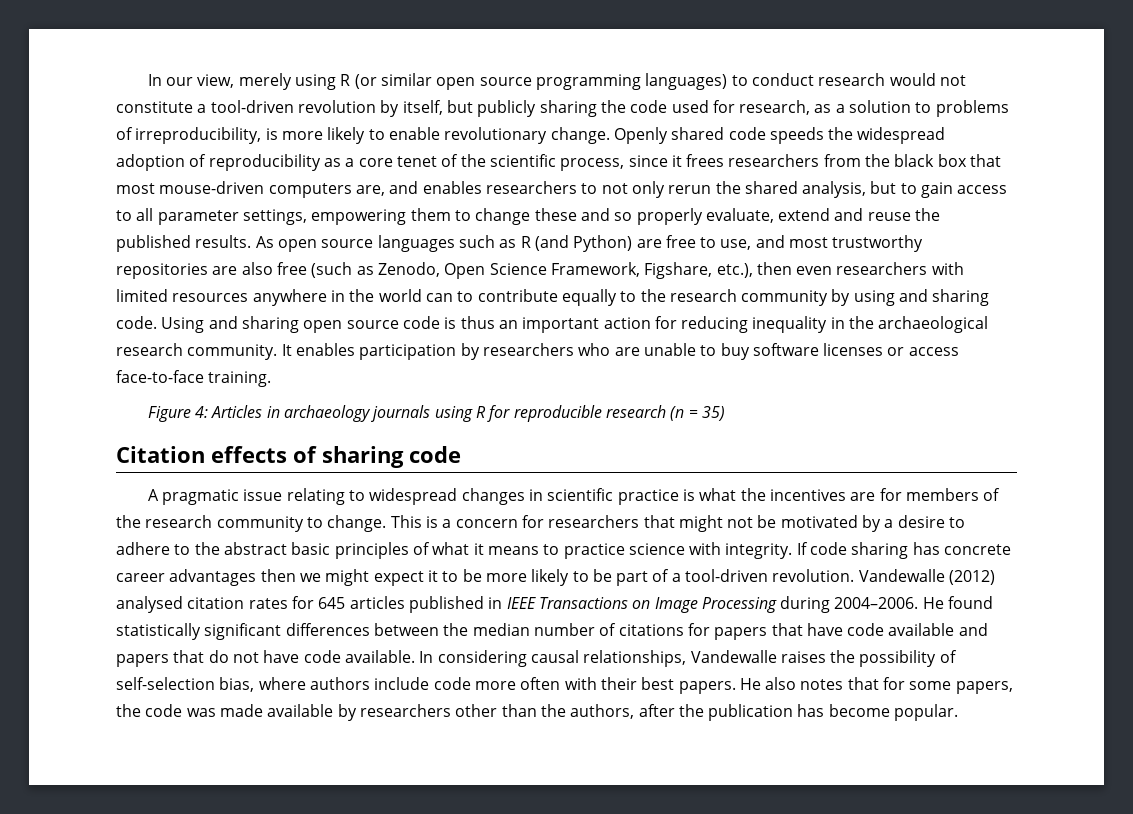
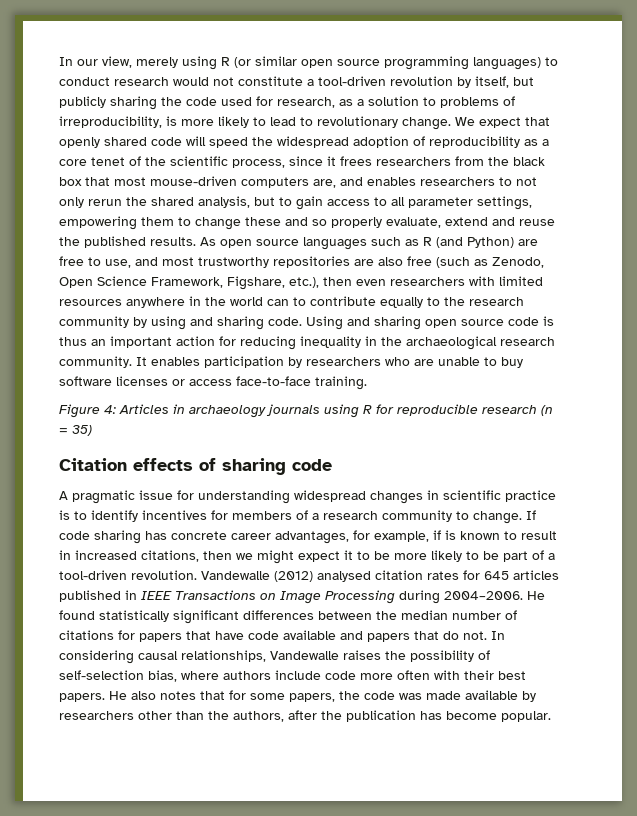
[388,127,824,144] enable revolutionary change. Openly shared code speeds -> [270,116,550,130] [59,136,248,148] lead to revolutionary change. We expect that openly shared code will speed
[286,488,366,505] relating to -> [177,490,290,504] for understanding
[699,488,876,501] what the incentives are -> [74,510,207,522] to identify incentives
[116,515,141,528] the -> [312,513,319,520] a
[390,515,966,532] [116,542,793,559] This is a concern for researchers that might not be motivated by a desire to adhere to the abstract basic principles of what it means to practice science with integrity. -> (522, 517) none
[169,569,257,586] advantages -> [275,530,557,544] [59,550,199,562] advantages, for example, if is known to result in increased citations,
[232,650,415,663] not have code available. -> [463,631,487,640] not.

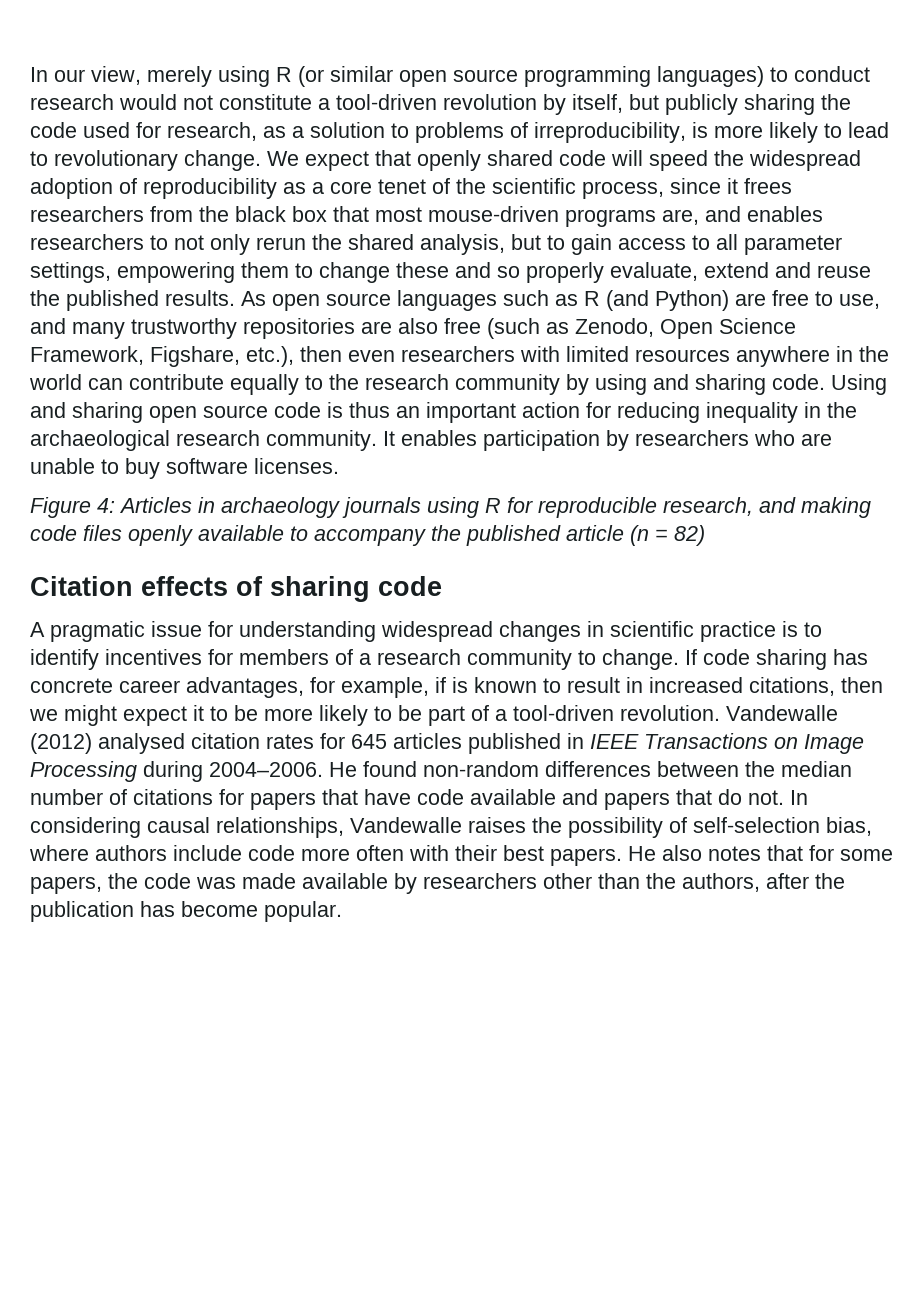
[241,177,309,188] computers -> [565,209,656,227] programs
[162,257,194,266] most -> [72,322,125,339] many
[293,297,306,306] to -> (123, 384) none
[116,376,367,390] licenses or access face-to-face training. -> [254,458,339,474] licenses.
[482,405,537,414] research -> [663,497,871,518] [30,525,624,546] research, and making code files openly available to accompany the published article
[72,425,92,436] 35) -> [674,525,705,546] 82)
[99,610,239,624] statistically significant -> [423,761,539,777] non-random

